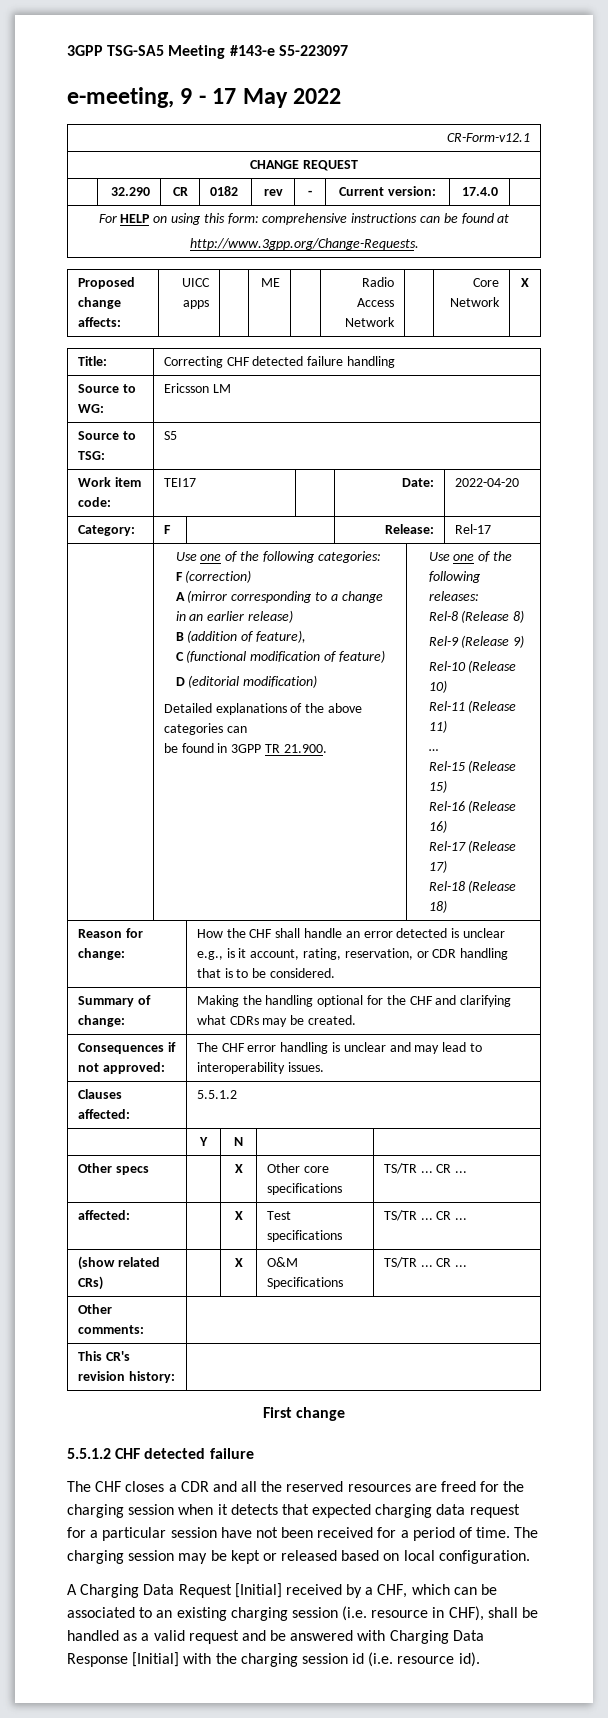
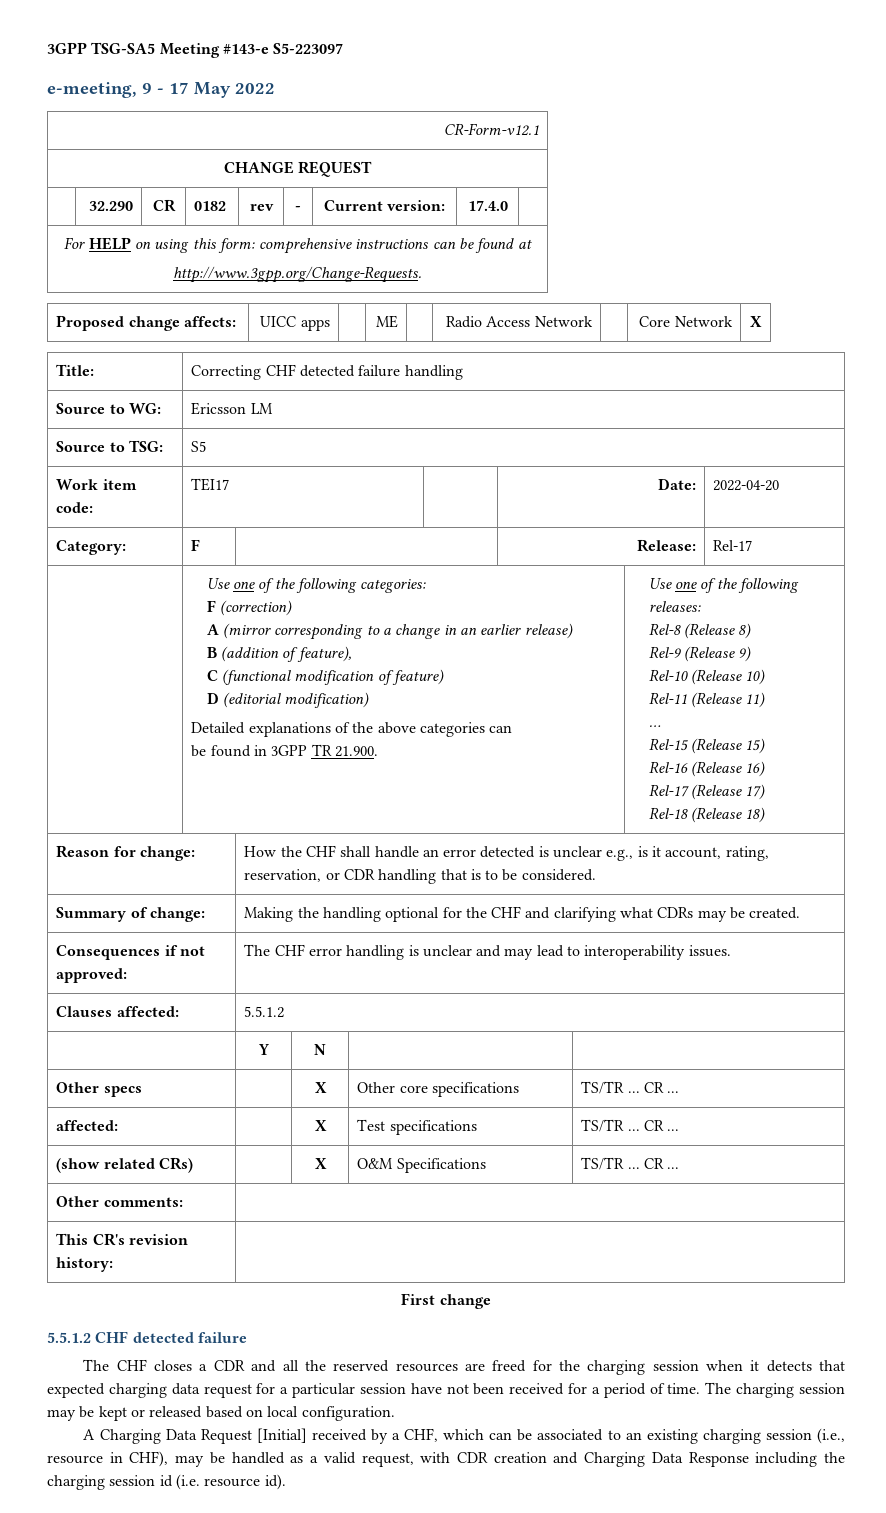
[342,1606,368,1621] (i.e. -> [817,1428,846,1444] (i.e.,
[487,1607,518,1618] shall -> [175,1455,205,1467] may
[188,1630,386,1644] request and be answered with -> [361,1452,579,1467] request, with CDR creation and
[132,1652,212,1667] [Initial] with -> [755,1452,818,1467] including

